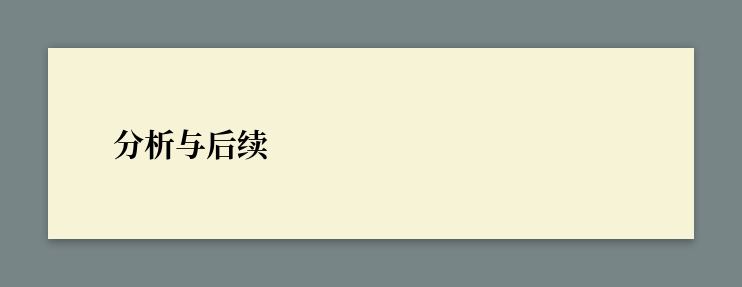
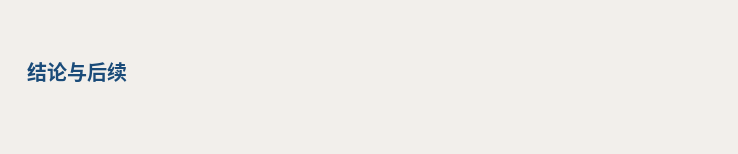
[113,129,175,160] 分析 -> [27,62,67,82] 结论

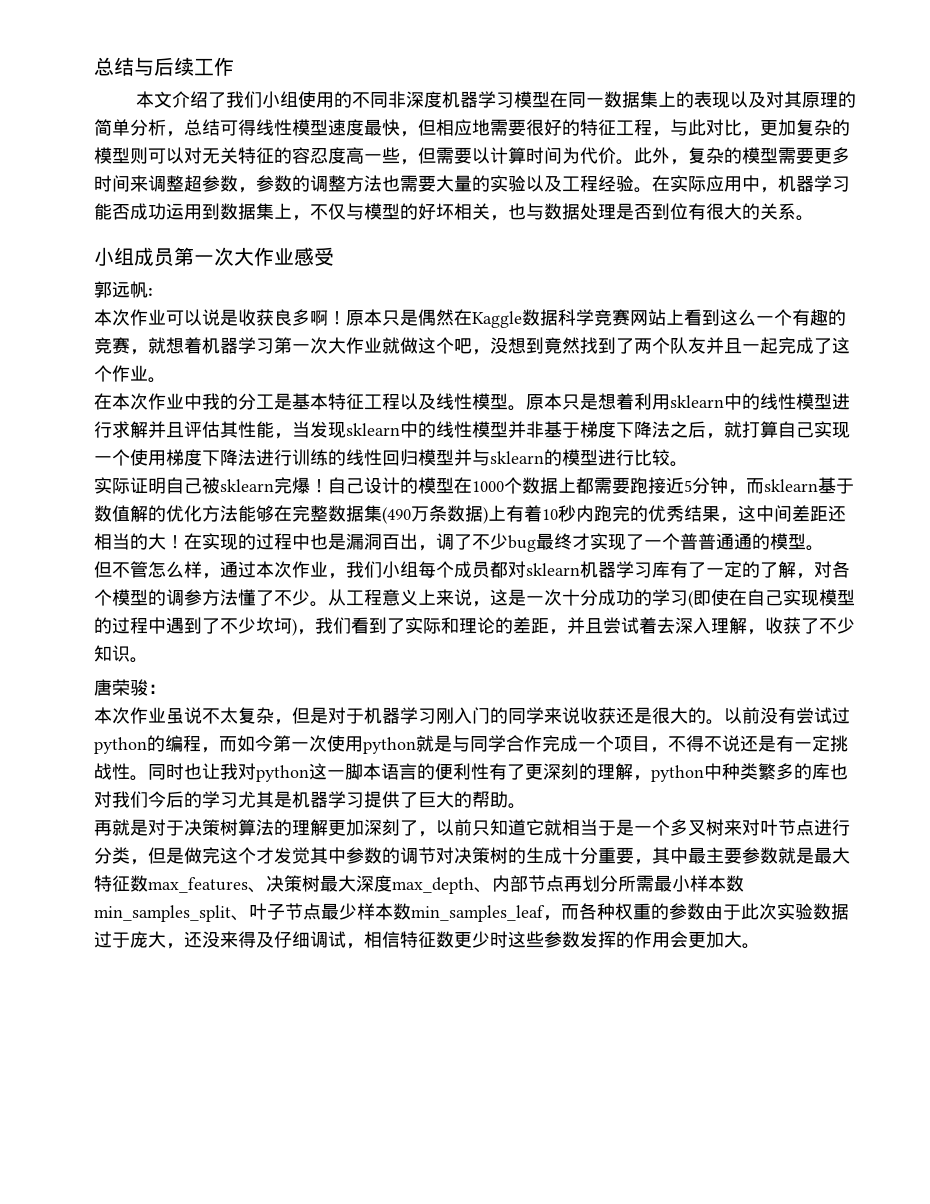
[27,62,127,83] 结论与后续 -> [94,57,234,76] [136,91,857,108] [94,119,850,137] [94,147,850,165] [94,175,850,193] [94,203,814,221] [94,247,334,267] [94,281,153,298] [94,309,846,328] [94,337,850,355] [94,365,166,383] [94,393,850,411] [94,421,850,439] [94,449,688,467] [94,477,854,495] [94,505,846,524] [94,533,824,552] [94,561,850,579] [94,589,855,608] [94,617,855,636] [94,645,148,663] [94,679,166,696] [94,707,850,725] [94,735,848,754] [94,763,848,782] [94,791,526,809] [94,819,850,837] [94,847,850,865] [94,875,744,894] [94,903,849,922] [94,931,760,949] 总结与后续工作 // 本文介绍了我们小组使用的不同非深度机器学习模型在同一数据集上的表现以及对其原理的简单分析，总结可得线性模型速度最快，但相应地需要很好的特征工程，与此对比，更加复杂的模型则可以对无关特征的容忍度高一些，但需要以计算时间为代价。此外，复杂的模型需要更多时间来调整超参数，参数的调整方法也需要大量的实验以及工程经验。在实际应用中，机器学习能否成功运用到数据集上，不仅与模型的好坏相关，也与数据处理是否到位有很大的关系。 // 小组成员第一次大作业感受 // 郭远帆: // 本次作业可以说是收获良多啊！原本只是偶然在Kaggle数据科学竞赛网站上看到这么一个有趣的竞赛，就想着机器学习第一次大作业就做这个吧，没想到竟然找到了两个队友并且一起完成了这个作业。 // 在本次作业中我的分工是基本特征工程以及线性模型。原本只是想着利用sklearn中的线性模型进行求解并且评估其性能，当发现sklearn中的线性模型并非基于梯度下降法之后，就打算自己实现一个使用梯度下降法进行训练的线性回归模型并与sklearn的模型进行比较。 // 实际证明自己被sklearn完爆！自己设计的模型在1000个数据上都需要跑接近5分钟，而sklearn基于数值解的优化方法能够在完整数据集(490万条数据)上有着10秒内跑完的优秀结果，这中间差距还相当的大！在实现的过程中也是漏洞百出，调了不少bug最终才实现了一个普普通通的模型。 // 但不管怎么样，通过本次作业，我们小组每个成员都对sklearn机器学习库有了一定的了解，对各个模型的调参方法懂了不少。从工程意义上来说，这是一次十分成功的学习(即使在自己实现模型的过程中遇到了不少坎坷)，我们看到了实际和理论的差距，并且尝试着去深入理解，收获了不少知识。 // 唐荣骏： // 本次作业虽说不太复杂，但是对于机器学习刚入门的同学来说收获还是很大的。以前没有尝试过python的编程，而如今第一次使用python就是与同学合作完成一个项目，不得不说还是有一定挑战性。同时也让我对python这一脚本语言的便利性有了更深刻的理解，python中种类繁多的库也对我们今后的学习尤其是机器学习提供了巨大的帮助。 // 再就是对于决策树算法的理解更加深刻了，以前只知道它就相当于是一个多叉树来对叶节点进行分类，但是做完这个才发觉其中参数的调节对决策树的生成十分重要，其中最主要参数就是最大特征数max_features、决策树最大深度max_depth、内部节点再划分所需最小样本数min_samples_split、叶子节点最少样本数min_samples_leaf，而各种权重的参数由于此次实验数据过于庞大，还没来得及仔细调试，相信特征数更少时这些参数发挥的作用会更加大。

